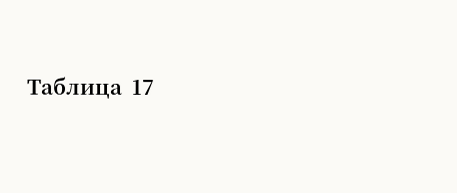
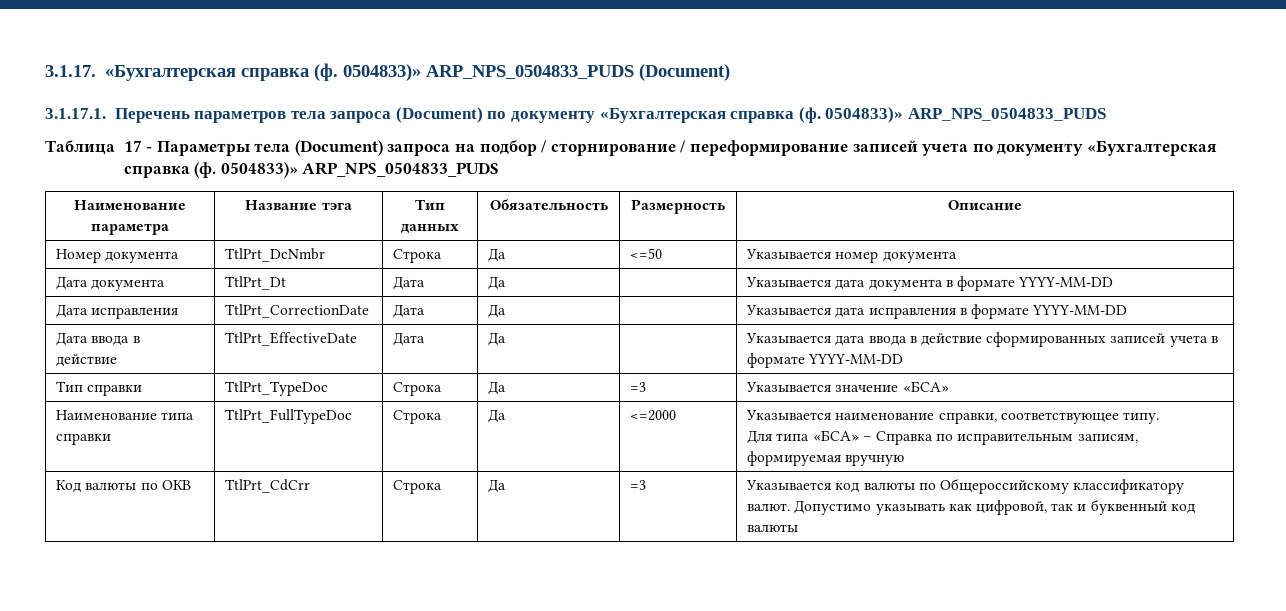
[26,76,156,99] Таблица 17 -> [45,63,730,81] [45,107,1106,123] [45,140,1217,156] [123,162,500,178] [74,200,186,210] [91,223,169,235] [245,200,352,210] [414,199,445,210] [400,224,459,234] [489,199,608,210] [631,199,725,214] [948,200,1022,210] [56,249,180,263] [225,248,326,262] [393,249,443,263] [488,248,507,262] [630,248,663,259] [746,249,957,263] [56,276,166,291] [225,276,287,290] [393,276,426,290] [488,276,507,290] [746,276,1114,291] [56,304,179,319] [225,304,370,318] [393,304,426,318] [488,304,507,318] [746,304,1128,319] [56,332,140,346] [56,354,118,367] [225,332,358,346] [393,332,426,346] [488,332,507,346] [746,332,1218,347] [747,353,904,368] [56,381,143,396] [225,381,329,396] [393,382,443,396] [488,381,507,395] [630,382,647,392] [746,381,949,392] [56,410,195,420] [56,433,112,445] [225,409,353,424] [393,410,443,424] [488,409,507,423] [630,410,677,421] [746,410,1159,424] [747,430,1138,445] [747,451,905,466] [56,480,191,493] [225,479,311,493] [393,480,443,494] [488,479,507,493] [630,480,647,490] [746,478,1185,494] [747,499,1195,515] [747,524,799,532] 3.1.17. «Бухгалтерская справка (ф. 0504833)» ARP_NPS_0504833_PUDS (Document) // 3.1.17.1. Перечень параметров тела запроса (Document) по документу «Бухгалтерская справка (ф. 0504833)» ARP_NPS_0504833_PUDS // Таблица 17 - Параметры тела (Document) запроса на подбор / сторнирование / переформирование записей учета по документу «Бухгалтерская справка (ф. 0504833)» ARP_NPS_0504833_PUDS // Наименование параметра | Название тэга | Тип данных | Обязательность | Размерность | Описание // Номер документа | TtlPrt_DcNmbr | Строка | Да | <=50 | Указывается номер документа // Дата документа | TtlPrt_Dt | Дата | Да | | Указывается дата документа в формате YYYY-MM-DD // Дата исправления | TtlPrt_CorrectionDate | Дата | Да | | Указывается дата исправления в формате YYYY-MM-DD // Дата ввода в действие | TtlPrt_EffectiveDate | Дата | Да | | Указывается дата ввода в действие сформированных записей учета в формате YYYY-MM-DD // Тип справки | TtlPrt_TypeDoc | Строка | Да | =3 | Указывается значение «БСА» // Наименование типа справки | TtlPrt_FullTypeDoc | Строка | Да | <=2000 | Указывается наименование справки, соответствующее типу. // Для типа «БСА» – Справка по исправительным записям, формируемая вручную // Код валюты по ОКВ | TtlPrt_CdCrr | Строка | Да | =3 | Указывается код валюты по Общероссийскому классификатору валют. Допустимо указывать как цифровой, так и буквенный код валюты

